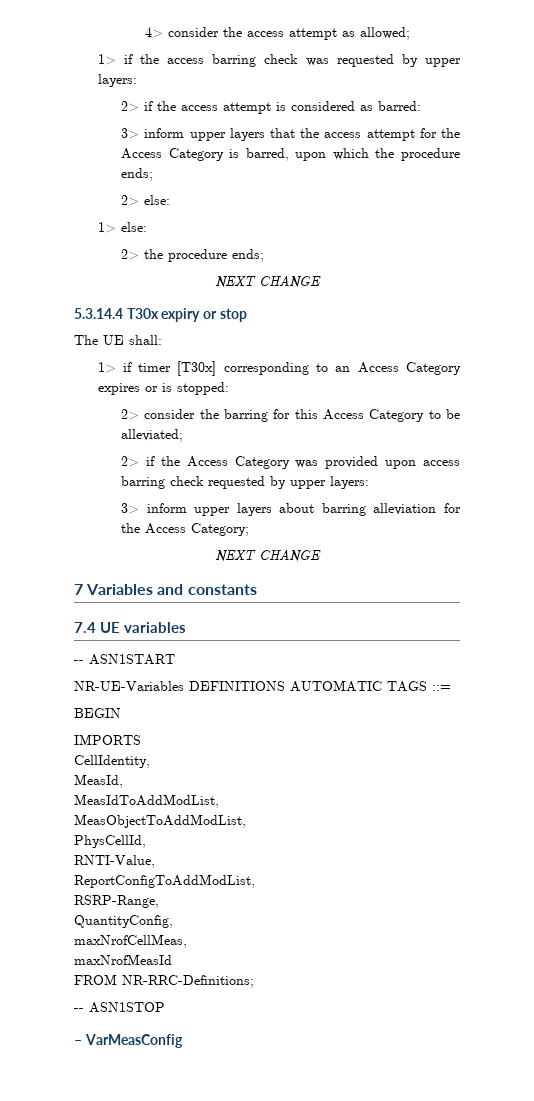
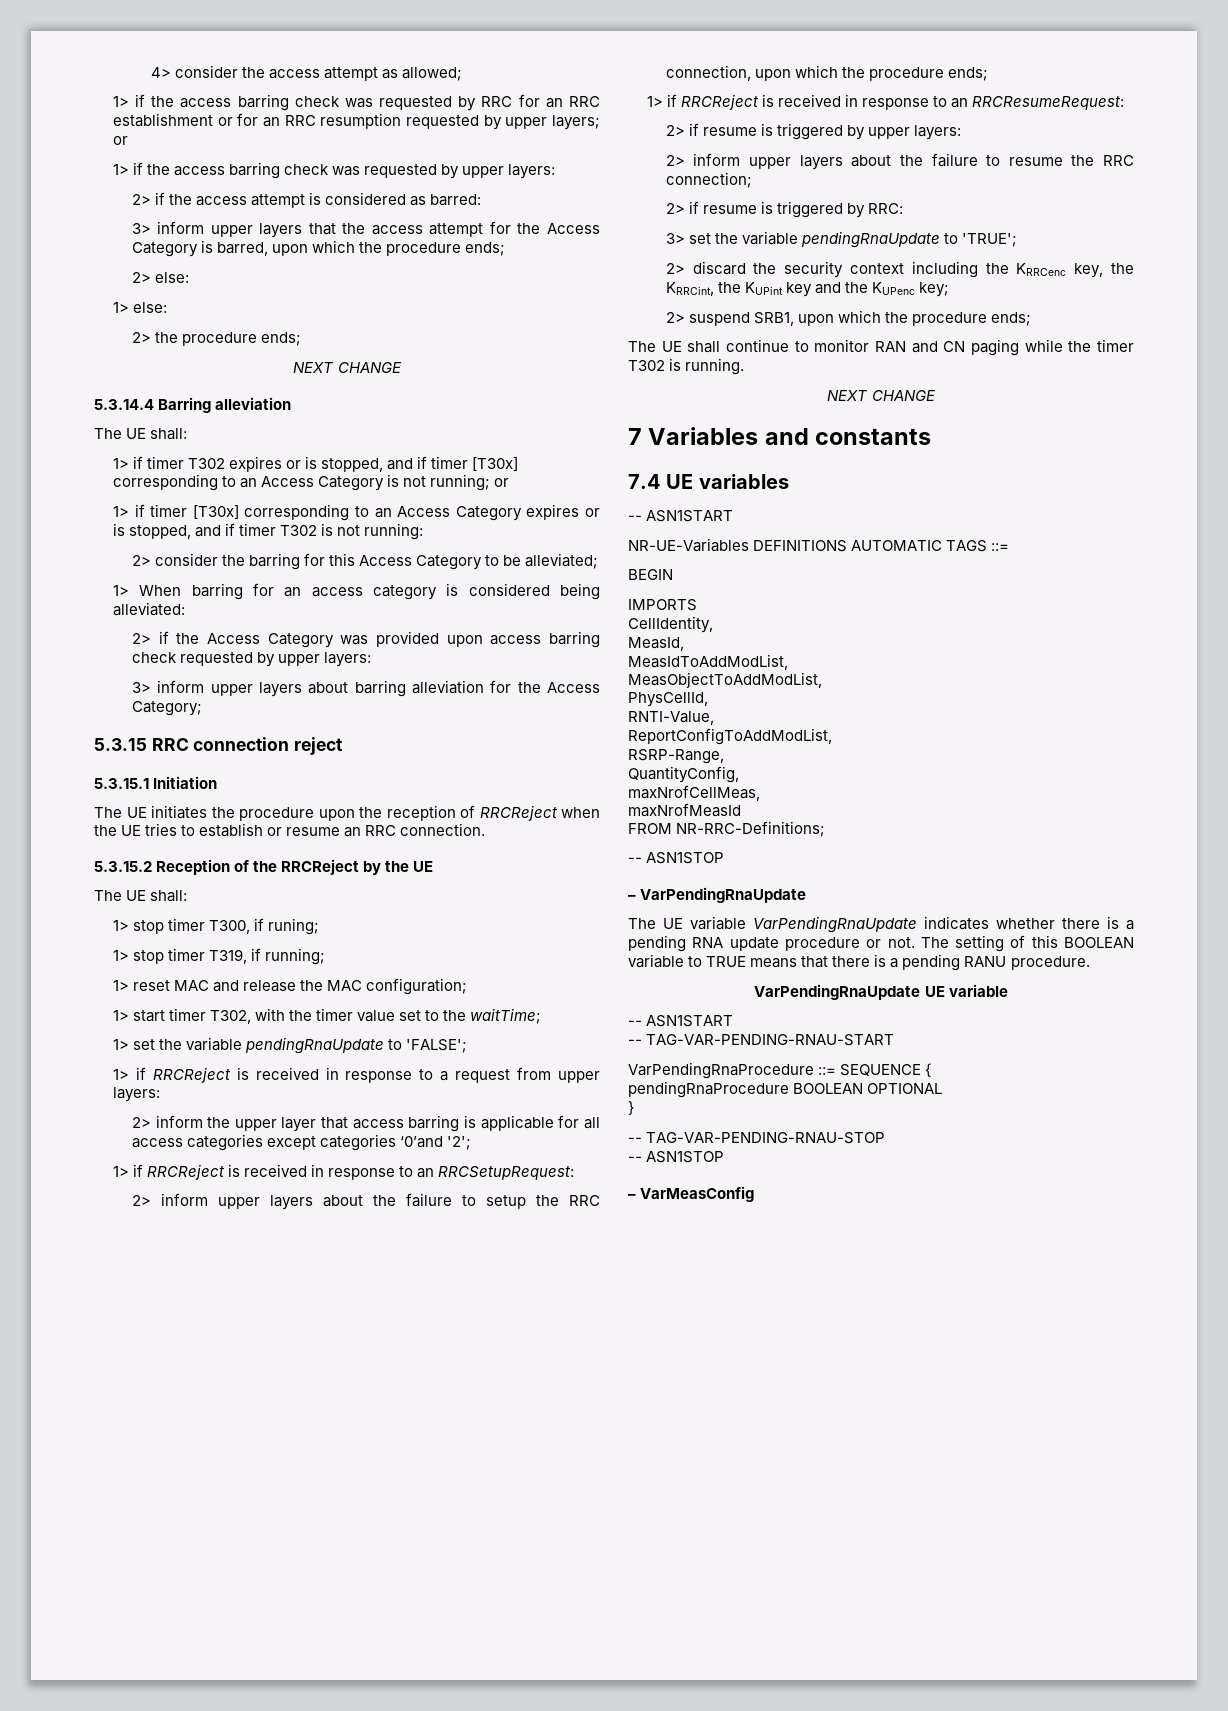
(410, 33) none -> [112,94,600,111] [112,113,600,130] [112,136,128,145] // 1> if the access barring check was requested by RRC for an RRC establishment or for an RRC resumption requested by upper layers; or
[126,308,247,322] [74,335,162,345] T30x expiry or stop // The UE shall: -> [158,397,292,413] [94,428,188,440] [112,456,519,472] [112,474,510,491] Barring alleviation // The UE shall: // 1> if timer T302 expires or is stopped, and if timer [T30x] corresponding to an Access Category is not running; or
[176,382,229,395] stopped: -> [128,523,424,540] stopped, and if timer T302 is not running:
(184, 435) none -> [112,583,600,600] [112,602,185,616] // 1> When barring for an access category is considered being alleviated:
(250, 529) none -> [94,737,344,755] [94,776,218,789] [94,805,600,821] [94,823,486,837] [94,859,434,875] [94,890,188,902] [112,918,320,935] [112,948,326,965] [112,978,468,995] [112,1008,542,1024] [112,1037,468,1054] [112,1067,601,1083] [112,1087,160,1102] [131,1115,600,1132] [131,1134,472,1151] [112,1164,575,1180] [131,1193,600,1210] [665,65,989,81] [646,94,1125,110] [665,123,962,140] [665,153,1134,170] [665,172,752,188] [665,201,904,218] [665,231,1018,248] [665,261,1134,278] [665,282,950,297] [665,310,1032,326] [628,339,1134,356] [628,358,745,375] // 5.3.15 RRC connection reject // 5.3.15.1 Initiation // The UE initiates the procedure upon the reception of RRCReject when the UE tries to establish or resume an RRC connection. // 5.3.15.2 Reception of the RRCReject by the UE // The UE shall: // 1> stop timer T300, if runing; // 1> stop timer T319, if running; // 1> reset MAC and release the MAC configuration; // 1> start timer T302, with the timer value set to the waitTime; // 1> set the variable pendingRnaUpdate to 'FALSE'; // 1> if RRCReject is received in response to a request from upper layers: // 2> inform the upper layer that access barring is applicable for all access categories except categories ‘0’and '2'; // 1> if RRCReject is received in response to an RRCSetupRequest: // 2> inform upper layers about the failure to setup the RRC connection, upon which the procedure ends; // 1> if RRCReject is received in response to an RRCResumeRequest: // 2> if resume is triggered by upper layers: // 2> inform upper layers about the failure to resume the RRC connection; // 2> if resume is triggered by RRC: // 3> set the variable pendingRnaUpdate to 'TRUE'; // 2> discard the security context including the KRRCenc key, the KRRCint, the KUPint key and the KUPenc key; // 2> suspend SRB1, upon which the procedure ends; // The UE shall continue to monitor RAN and CN paging while the timer T302 is running.
(165, 1007) none -> [628,887,807,903] [628,916,1134,933] [628,935,1134,952] [628,954,1090,971] [754,984,1008,1000] [628,1015,734,1027] [628,1034,895,1046] [628,1062,932,1079] [628,1081,943,1098] [628,1101,634,1115] [628,1132,886,1144] [628,1151,725,1163] // – VarPendingRnaUpdate // The UE variable VarPendingRnaUpdate indicates whether there is a pending RNA update procedure or not. The setting of this BOOLEAN variable to TRUE means that there is a pending RANU procedure. // VarPendingRnaUpdate UE variable // -- ASN1START // -- TAG-VAR-PENDING-RNAU-START // VarPendingRnaProcedure ::= SEQUENCE { // pendingRnaProcedure BOOLEAN OPTIONAL // } // -- TAG-VAR-PENDING-RNAU-STOP // -- ASN1STOP

